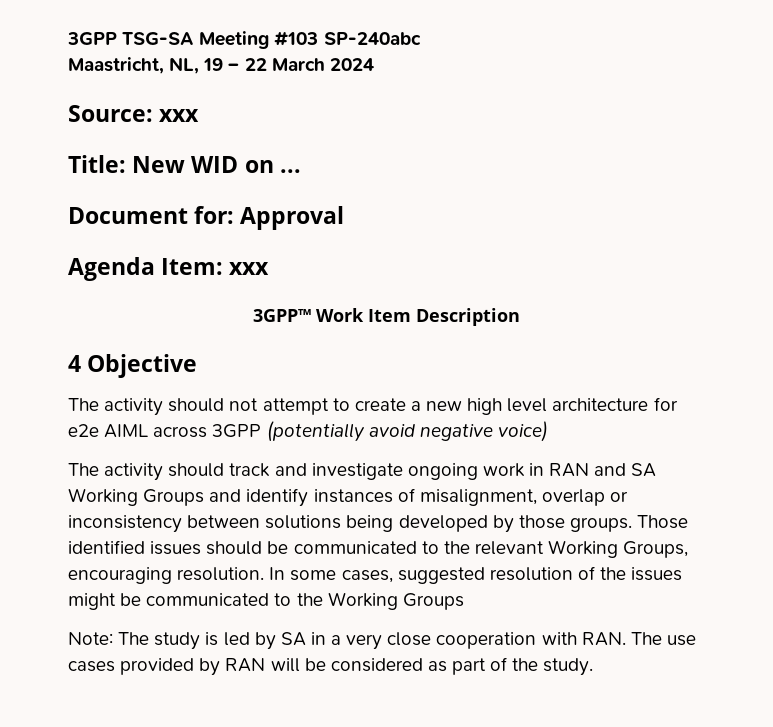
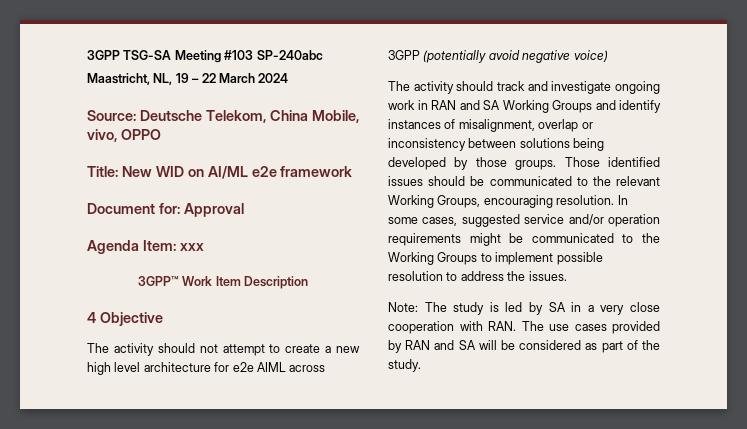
[159,109,200,122] xxx -> [139,110,359,123] [87,129,161,142] Deutsche Telekom, China Mobile, vivo, OPPO
[279,169,301,173] ... -> [207,166,353,179] AI/ML e2e framework
[489,566,683,581] resolution of the issues -> [524,214,660,227] [388,233,461,246] service and/or operation requirements
(464, 601) none -> [480,252,603,265] [388,271,567,281] to implement possible resolution to address the issues.
(266, 665) none -> [434,340,476,350] and SA

